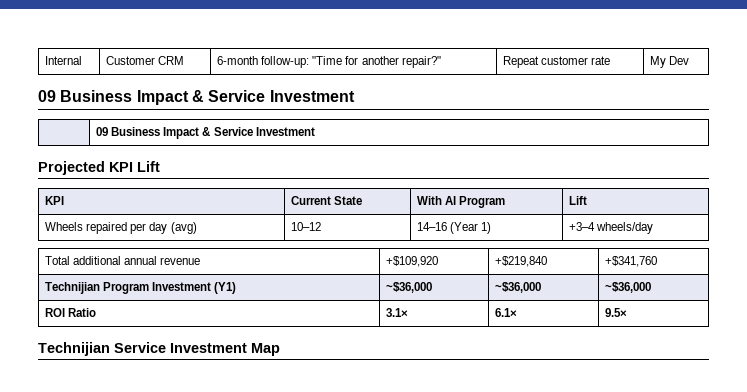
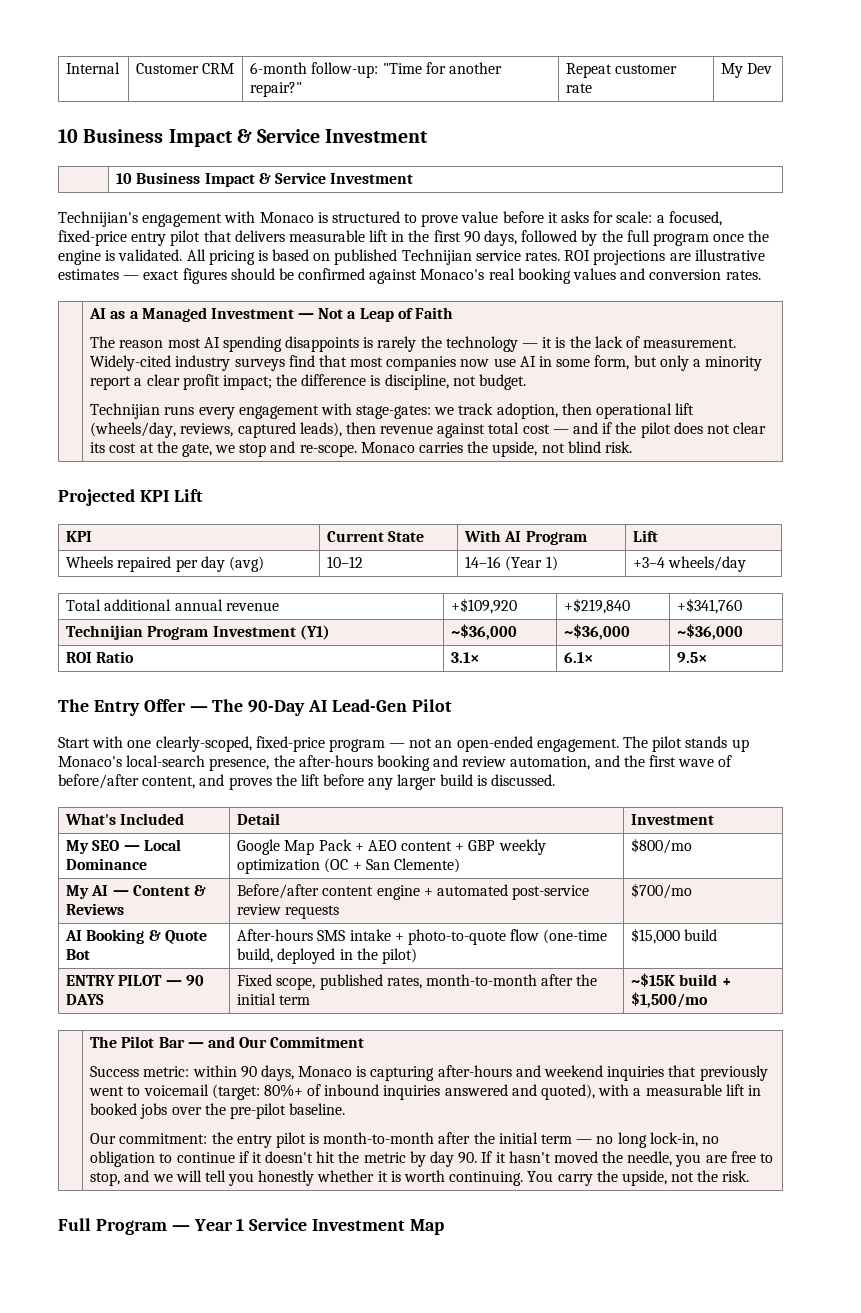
[38,90,56,102] 09 -> [58,129,78,143] 10
[96,127,315,139] 09 Business Impact & Service Investment -> [116,172,414,187] [58,211,722,227] [58,230,770,246] [58,249,765,265] [58,268,761,284] [89,307,454,322] [90,336,737,352] [90,355,763,371] [90,374,527,390] [90,403,695,419] [90,422,767,438] [90,441,632,457] 10 Business Impact & Service Investment // Technijian's engagement with Monaco is structured to prove value before it asks for scale: a focused, fixed-price entry pilot that delivers measurable lift in the first 90 days, followed by the full program once the engine is validated. All pricing is based on published Technijian service rates. ROI projections are illustrative estimates — exact figures should be confirmed against Monaco's real booking values and conversion rates. // | AI as a Managed Investment — Not a Leap of Faith // The reason most AI spending disappoints is rarely the technology — it is the lack of measurement. Widely-cited industry surveys find that most companies now use AI in some form, but only a minority report a clear profit impact; the difference is discipline, not budget. // Technijian runs every engagement with stage-gates: we track adoption, then operational lift (wheels/day, reviews, captured leads), then revenue against total cost — and if the pilot does not clear its cost at the gate, we stop and re-scope. Monaco carries the upside, not blind risk.
[38,342,110,356] Technijian -> [58,699,452,716] [58,736,749,752] [58,755,733,771] [58,774,556,790] [65,813,185,825] [237,813,281,825] [631,814,715,825] [66,839,181,854] [66,858,148,870] [237,839,546,855] [237,858,460,874] [631,838,693,854] [66,885,206,899] [66,903,125,915] [237,884,590,900] [237,904,340,919] [631,883,693,899] [65,929,207,944] [66,949,91,960] [237,929,608,945] [237,948,417,964] [631,928,718,944] [66,975,204,986] [66,994,105,1005] [237,974,598,990] [237,993,311,1005] [631,973,731,987] [631,992,709,1008] [90,1036,365,1048] [90,1065,768,1081] [89,1084,761,1100] [90,1103,346,1119] [90,1132,719,1148] [90,1151,774,1167] [90,1170,750,1186] [58,1218,245,1235] The Entry Offer — The 90-Day AI Lead-Gen Pilot // Start with one clearly-scoped, fixed-price program — not an open-ended engagement. The pilot stands up Monaco's local-search presence, the after-hours booking and review automation, and the first wave of before/after content, and proves the lift before any larger build is discussed. // What's Included | Detail | Investment // My SEO — Local Dominance | Google Map Pack + AEO content + GBP weekly optimization (OC + San Clemente) | $800/mo // My AI — Content & Reviews | Before/after content engine + automated post-service review requests | $700/mo // AI Booking & Quote Bot | After-hours SMS intake + photo-to-quote flow (one-time build, deployed in the pilot) | $15,000 build // ENTRY PILOT — 90 DAYS | Fixed scope, published rates, month-to-month after the initial term | ~$15K build + $1,500/mo // | The Pilot Bar — and Our Commitment // Success metric: within 90 days, Monaco is capturing after-hours and weekend inquiries that previously went to voicemail (target: 80%+ of inbound inquiries answered and quoted), with a measurable lift in booked jobs over the pre-pilot baseline. // Our commitment: the entry pilot is month-to-month after the initial term — no long lock-in, no obligation to continue if it doesn't hit the metric by day 90. If it hasn't moved the needle, you are free to stop, and we will tell you honestly whether it is worth continuing. You carry the upside, not the risk. // Full Program — Year 1

